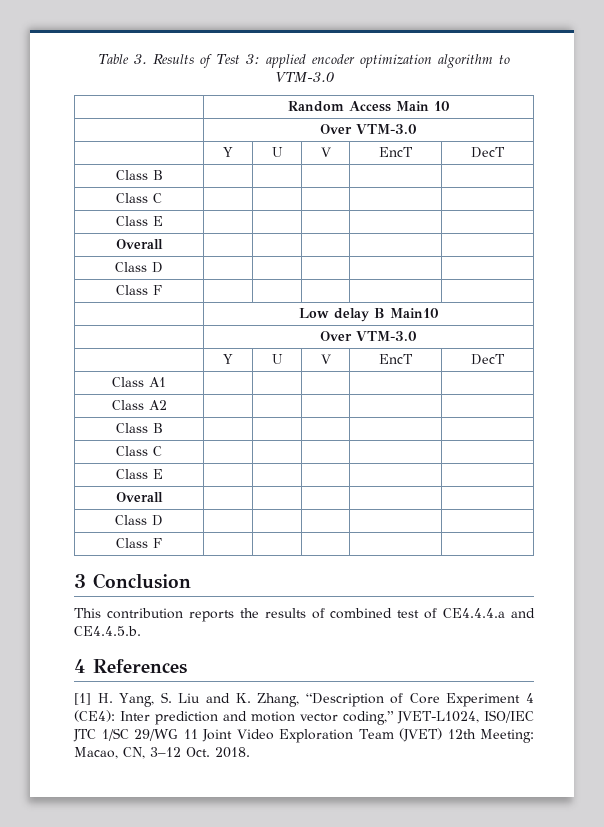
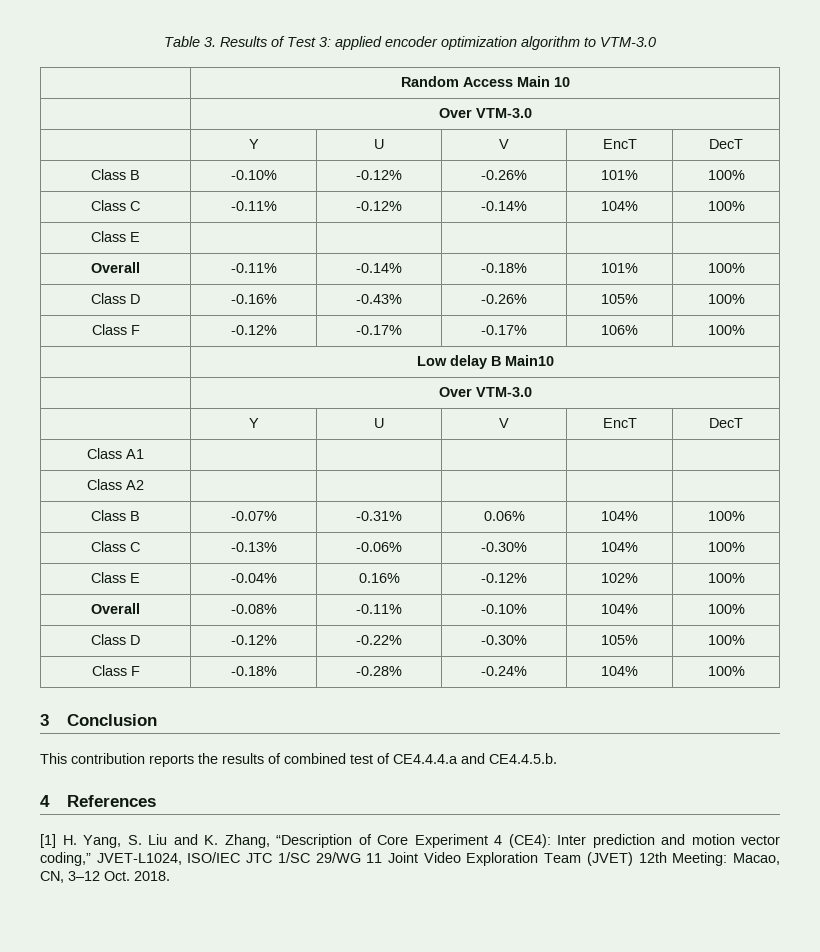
[116,193,162,203] [115,216,163,226] [116,239,163,249] [115,262,163,273] [116,285,162,295] | | | | // Class C | | | | | // Class E | | | | | // Overall | | | | | // Class D | | | | | // Class F | | | | | -> [230,170,277,180] [356,170,402,180] [481,170,527,180] [601,170,638,180] [707,170,745,180] [91,200,140,211] [230,201,277,211] [356,201,402,211] [481,201,527,211] [601,201,638,211] [707,201,745,211] [91,231,140,242] [91,262,140,273] [230,263,277,273] [356,263,402,273] [481,263,527,273] [601,263,638,273] [707,263,745,273] [91,293,140,304] [230,294,277,304] [356,294,402,304] [481,294,527,304] [601,294,638,304] [707,294,745,304] [91,324,140,335] [230,325,277,335] [356,325,402,335] [481,325,527,335] [601,325,638,335] [707,325,745,335] -0.10% | -0.12% | -0.26% | 101% | 100% // Class C | -0.11% | -0.12% | -0.14% | 104% | 100% // Class E | | | | | // Overall | -0.11% | -0.14% | -0.18% | 101% | 100% // Class D | -0.16% | -0.43% | -0.26% | 105% | 100% // Class F | -0.12% | -0.17% | -0.17% | 106% | 100%
[116,446,162,456] [115,469,163,479] [116,492,163,502] [115,515,163,526] [116,538,162,548] | | | | // Class C | | | | | // Class E | | | | | // Overall | | | | | // Class D | | | | | // Class F | | | | | -> [230,511,277,521] [356,511,402,521] [483,511,525,521] [601,511,638,521] [707,511,745,521] [91,541,140,552] [230,542,277,552] [356,542,402,552] [481,542,527,552] [601,542,638,552] [707,542,745,552] [91,572,140,583] [230,573,277,583] [358,573,400,583] [481,573,527,583] [601,573,638,583] [707,573,745,583] [91,603,140,614] [230,604,277,614] [356,604,402,614] [481,604,527,614] [601,604,638,614] [707,604,745,614] [91,634,140,645] [230,635,277,645] [356,635,402,645] [481,635,527,645] [601,635,638,645] [707,635,745,645] [91,665,140,676] [230,666,277,676] [356,666,402,676] [481,666,527,676] [601,666,638,676] [707,666,745,676] -0.07% | -0.31% | 0.06% | 104% | 100% // Class C | -0.13% | -0.06% | -0.30% | 104% | 100% // Class E | -0.04% | 0.16% | -0.12% | 102% | 100% // Overall | -0.08% | -0.11% | -0.10% | 104% | 100% // Class D | -0.12% | -0.22% | -0.30% | 105% | 100% // Class F | -0.18% | -0.28% | -0.24% | 104% | 100%

